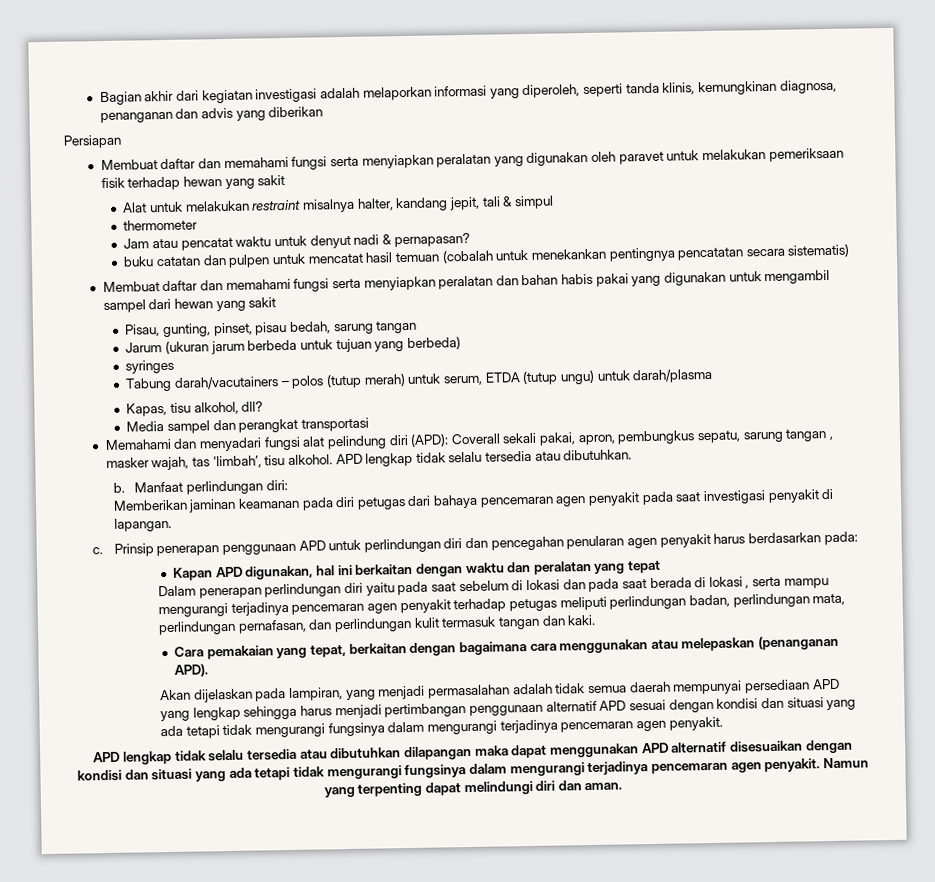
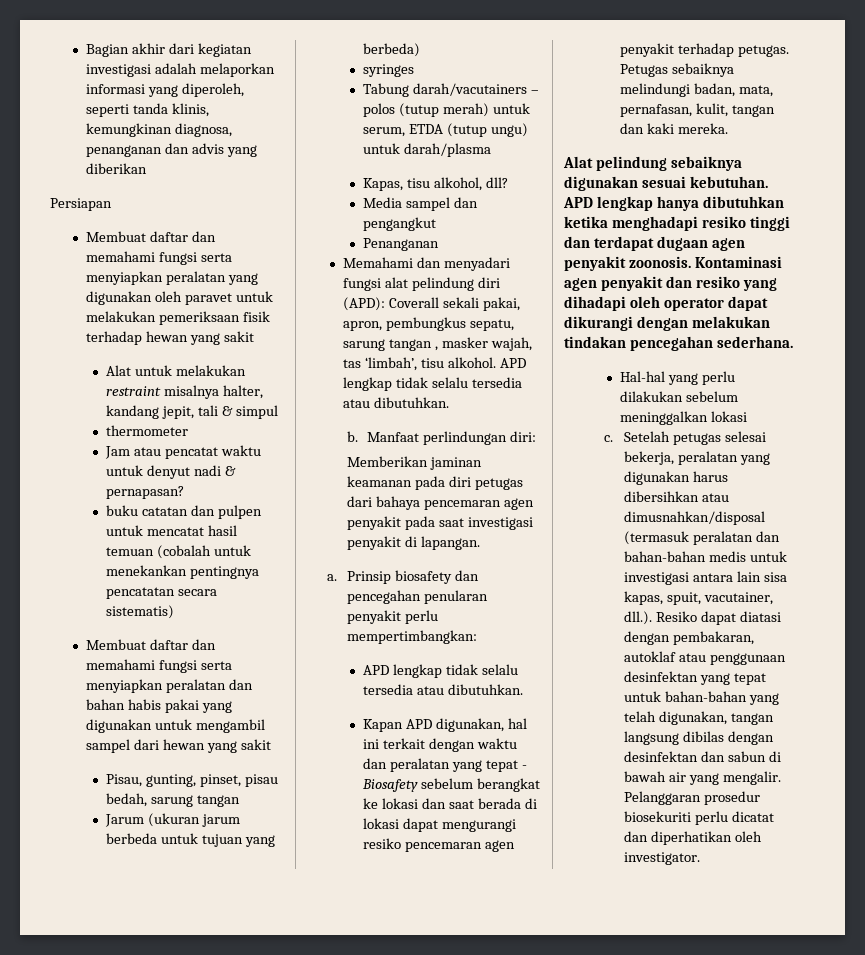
[238,417,370,433] perangkat transportasi -> [362,217,436,231] [362,238,439,251] pengangkut // Penanganan
[91,531,858,557] [173,560,662,581] [158,576,829,599] [158,593,846,618] [158,614,597,636] [174,634,840,660] [174,663,209,677] [160,678,840,703] [160,697,857,722] [160,716,723,739] [93,739,853,765] [77,757,869,782] [323,780,623,798] c. Prinsip penerapan penggunaan APD untuk perlindungan diri dan pencegahan penularan agen penyakit harus berdasarkan pada: // Kapan APD digunakan, hal ini berkaitan dengan waktu dan peralatan yang tepat // Dalam penerapan perlindungan diri yaitu pada saat sebelum di lokasi dan pada saat berada di lokasi , serta mampu mengurangi terjadinya pencemaran agen penyakit terhadap petugas meliputi perlindungan badan, perlindungan mata, perlindungan pernafasan, dan perlindungan kulit termasuk tangan dan kaki. // Cara pemakaian yang tepat, berkaitan dengan bagaimana cara menggunakan atau melepaskan (penanganan APD). // Akan dijelaskan pada lampiran, yang menjadi permasalahan adalah tidak semua daerah mempunyai persediaan APD yang lengkap sehingga harus menjadi pertimbangan penggunaan alternatif APD sesuai dengan kondisi dan situasi yang ada tetapi tidak mengurangi fungsinya dalam mengurangi terjadinya pencemaran agen penyakit. // APD lengkap tidak selalu tersedia atau dibutuhkan dilapangan maka dapat menggunakan APD alternatif disesuaikan dengan kondisi dan situasi yang ada tetapi tidak mengurangi fungsinya dalam mengurangi terjadinya pencemaran agen penyakit. Namun yang terpenting dapat melindungi diri dan aman. -> [326,570,479,584] [346,590,488,604] [346,610,438,624] [346,630,477,644] [362,664,518,678] [362,684,523,695] [362,718,527,732] [362,738,517,752] [362,758,527,772] [361,778,540,792] [362,798,537,809] [362,818,516,832] [362,838,515,852] [619,43,789,57] [619,63,734,77] [619,83,773,97] [619,103,775,117] [619,123,728,134] [563,156,742,171] [564,176,768,191] [563,196,784,211] [564,216,790,231] [564,236,745,251] [564,256,782,271] [564,276,777,291] [564,296,768,311] [564,316,770,331] [564,336,793,351] [619,371,735,385] [619,391,738,402] [619,411,747,425] [603,431,766,445] [623,451,770,465] [623,471,728,485] [623,491,729,502] [623,511,765,525] [623,531,780,545] [623,551,787,562] [623,571,787,585] [623,591,773,605] [623,611,781,625] [623,631,754,645] [623,651,786,665] [623,671,766,685] [623,691,779,705] [623,711,774,725] [623,731,774,745] [623,751,781,762] [623,771,781,785] [623,791,760,805] [623,811,774,825] [623,831,762,845] [623,852,700,865] a. Prinsip biosafety dan pencegahan penularan penyakit perlu mempertimbangkan: // APD lengkap tidak selalu tersedia atau dibutuhkan. // Kapan APD digunakan, hal ini terkait dengan waktu dan peralatan yang tepat - Biosafety sebelum berangkat ke lokasi dan saat berada di lokasi dapat mengurangi resiko pencemaran agen penyakit terhadap petugas. Petugas sebaiknya melindungi badan, mata, pernafasan, kulit, tangan dan kaki mereka. // Alat pelindung sebaiknya digunakan sesuai kebutuhan. APD lengkap hanya dibutuhkan ketika menghadapi resiko tinggi dan terdapat dugaan agen penyakit zoonosis. Kontaminasi agen penyakit dan resiko yang dihadapi oleh operator dapat dikurangi dengan melakukan tindakan pencegahan sederhana. // Hal-hal yang perlu dilakukan sebelum meninggalkan lokasi // c. Setelah petugas selesai bekerja, peralatan yang digunakan harus dibersihkan atau dimusnahkan/disposal (termasuk peralatan dan bahan-bahan medis untuk investigasi antara lain sisa kapas, spuit, vacutainer, dll.). Resiko dapat diatasi dengan pembakaran, autoklaf atau penggunaan desinfektan yang tepat untuk bahan-bahan yang telah digunakan, tangan langsung dibilas dengan desinfektan dan sabun di bawah air yang mengalir. Pelanggaran prosedur biosekuriti perlu dicatat dan diperhatikan oleh investigator.

